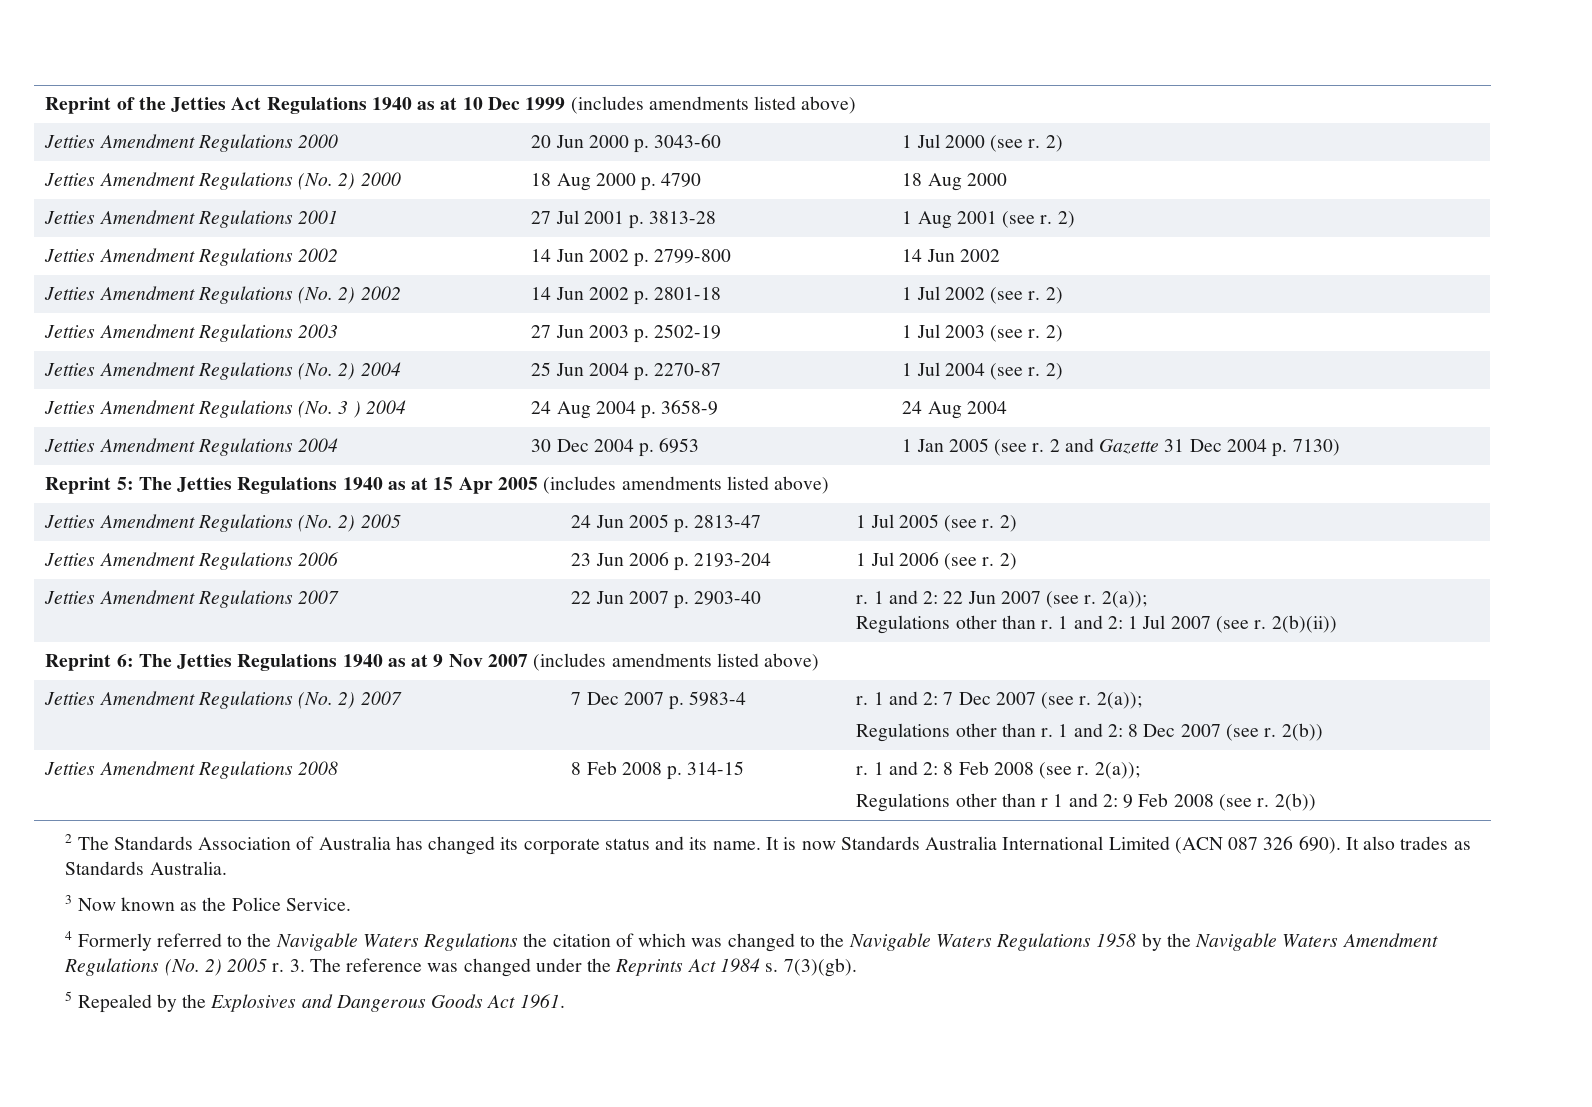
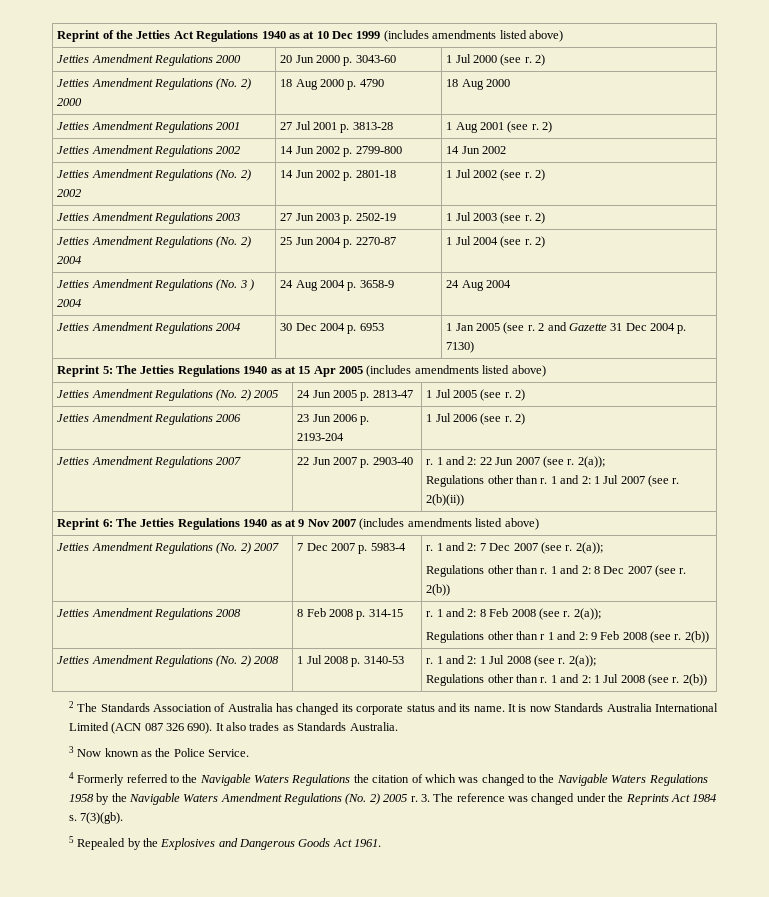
(1316, 802) none -> [57,655,280,667] [297,655,404,667] [426,655,596,667] [426,674,707,686] // Jetties Amendment Regulations (No. 2) 2008 | 1 Jul 2008 p. 3140-53 | r. 1 and 2: 1 Jul 2008 (see r. 2(a)); // Regulations other than r. 1 and 2: 1 Jul 2008 (see r. 2(b))

